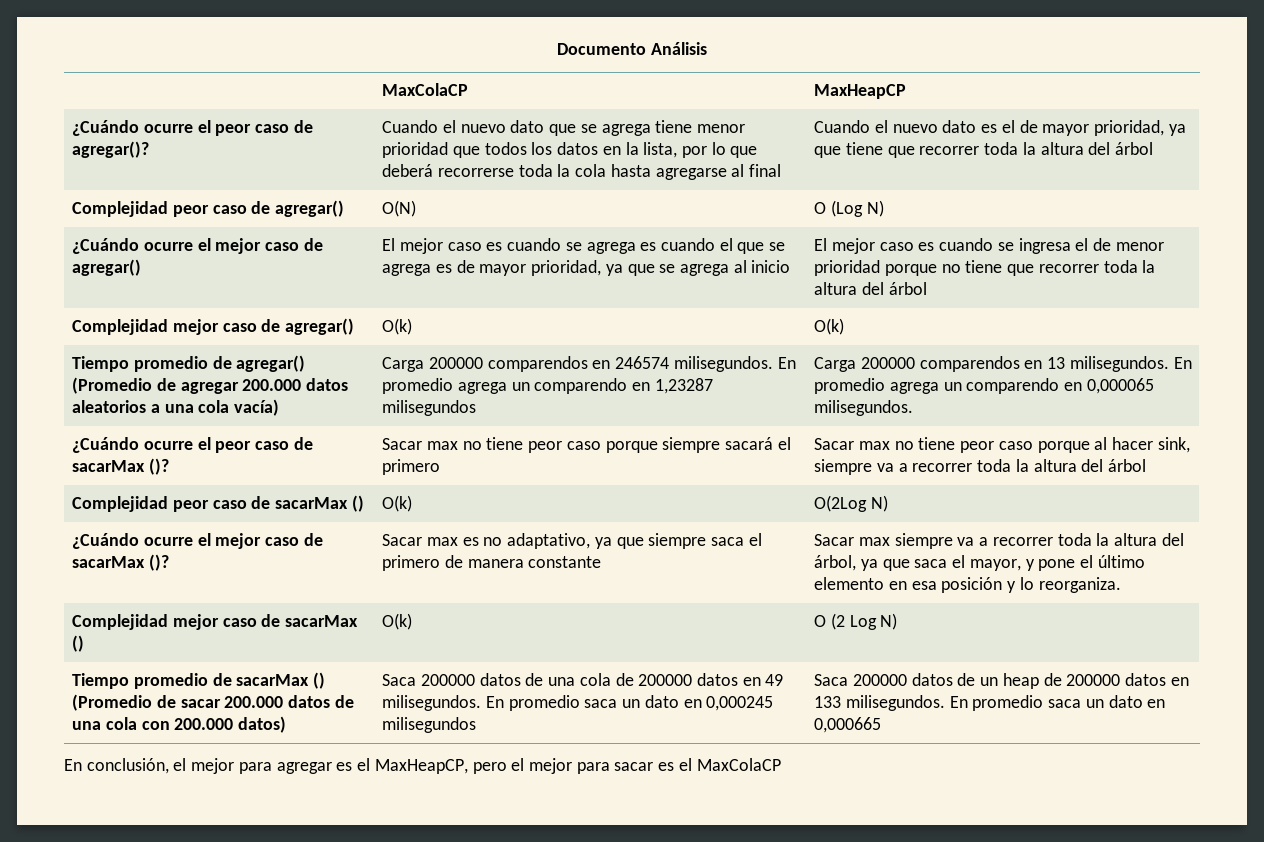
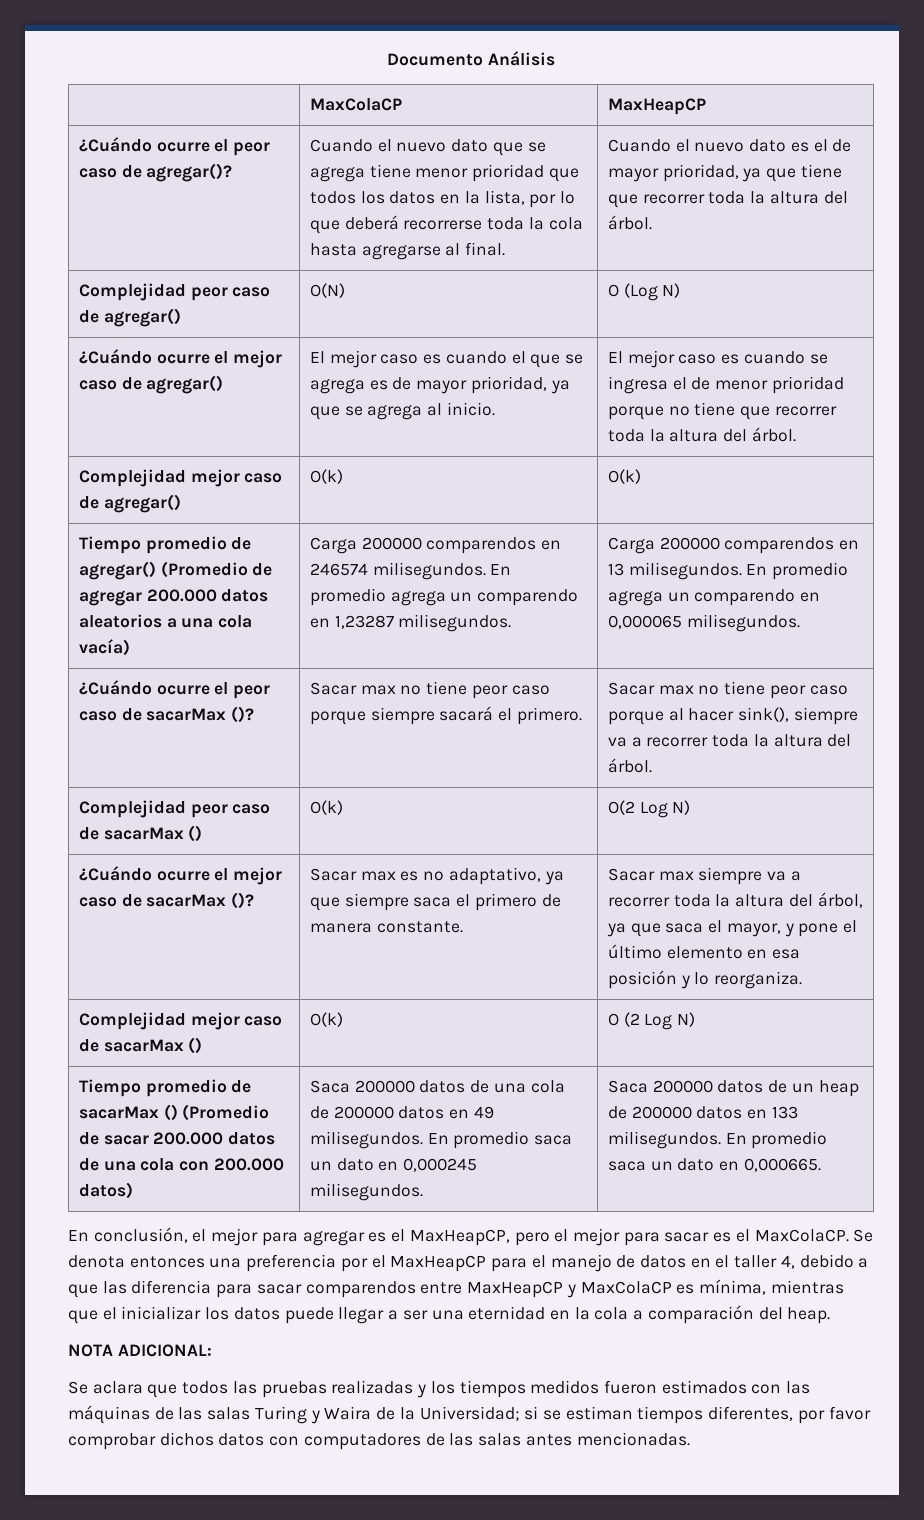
[749,164,782,177] final -> [465,242,506,256] final.
[1115,142,1154,155] árbol -> [607,215,652,230] árbol.
[565,238,716,254] se agrega es cuando -> (507, 357) none
[751,260,791,273] inicio -> [446,402,495,416] inicio.
[888,282,927,295] árbol -> [751,427,796,442] árbol.
[382,400,477,416] milisegundos -> [398,614,512,632] milisegundos.
[382,459,441,475] primero -> [516,707,582,725] primero.
[1157,437,1190,453] [814,459,1147,475] sink, siempre va a recorrer toda la altura del árbol -> [738,707,858,725] [607,734,852,747] [607,758,652,773] sink(), siempre va a recorrer toda la altura del árbol.
[814,495,868,512] O(2Log -> [607,800,668,818] O(2 Log
[528,556,602,568] constante -> [376,921,463,933] constante.
[382,717,477,733] milisegundos -> [309,1183,423,1201] milisegundos.
[814,717,882,733] 0,000665 -> [743,1158,821,1172] 0,000665.
[696,758,781,771] MaxColaCP -> [754,1229,874,1242] [68,1254,869,1272] [68,1279,844,1298] [68,1305,831,1324] [68,1344,212,1357] [68,1380,811,1398] [68,1405,871,1424] [68,1432,690,1450] MaxColaCP. Se denota entonces una preferencia por el MaxHeapCP para el manejo de datos en el taller 4, debido a que las diferencia para sacar comparendos entre MaxHeapCP y MaxColaCP es mínima, mientras que el inicializar los datos puede llegar a ser una eternidad en la cola a comparación del heap. // NOTA ADICIONAL: // Se aclara que todos las pruebas realizadas y los tiempos medidos fueron estimados con las máquinas de las salas Turing y Waira de la Universidad; si se estiman tiempos diferentes, por favor comprobar dichos datos con computadores de las salas antes mencionadas.

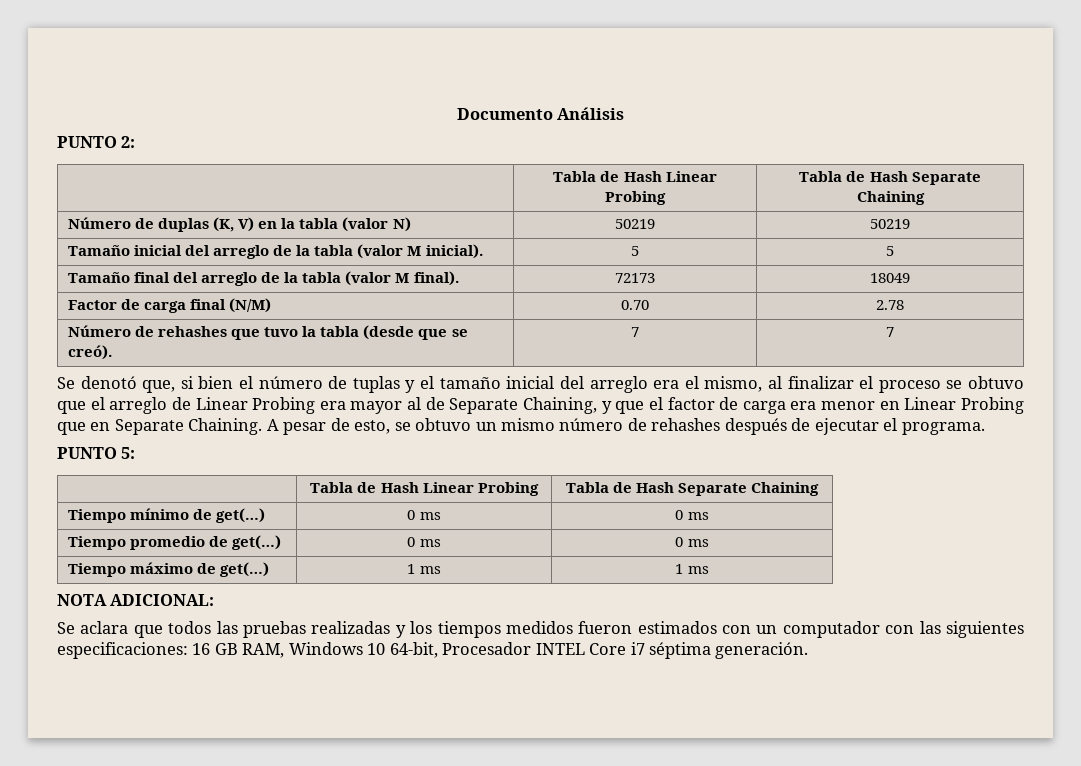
[309,98,402,111] [607,98,706,115] [78,137,271,156] [78,163,233,182] [309,139,546,156] [309,164,579,182] [309,190,575,208] [309,215,583,234] [309,242,506,260] [607,139,852,152] [607,164,842,182] [607,191,848,208] [607,215,652,230] [78,283,271,301] [78,308,181,327] [309,283,345,298] [607,283,681,301] [78,349,283,368] [78,375,224,394] [309,350,583,368] [309,376,570,394] [309,402,495,420] [607,350,828,368] [607,376,844,394] [607,402,837,420] [607,427,796,442] [78,469,283,487] [78,494,181,513] [309,469,343,484] [607,469,641,484] [78,536,252,554] [78,561,273,580] [78,589,269,606] [78,614,253,628] [78,639,130,656] [309,537,562,554] [309,562,512,580] [309,588,579,606] [309,614,512,632] [607,537,860,554] [607,562,849,580] [607,589,821,606] [607,614,800,632] [78,680,271,699] [78,706,255,723] [309,681,550,699] [309,706,582,725] [607,681,848,699] [607,707,858,725] [607,734,852,747] [607,758,652,773] [78,800,271,818] [78,825,203,842] [309,800,343,815] [607,800,691,818] [78,866,283,885] [78,892,255,909] [309,867,564,885] [309,893,561,911] [309,921,463,933] [607,867,801,885] [607,892,863,908] [606,920,857,937] [607,944,801,959] [607,970,803,989] [78,1012,283,1030] [78,1037,203,1054] [309,1012,343,1027] [607,1012,696,1030] [78,1079,252,1097] [78,1104,270,1121] [78,1132,276,1145] [78,1158,284,1171] [78,1182,133,1199] [309,1080,565,1093] [309,1106,494,1119] [309,1131,573,1149] [309,1158,478,1172] [309,1183,423,1201] [607,1080,859,1097] [607,1106,798,1119] [607,1131,828,1149] [607,1158,821,1172] [68,1227,874,1246] [68,1254,869,1272] [68,1279,844,1298] [68,1305,831,1324] // | MaxColaCP | MaxHeapCP // ¿Cuándo ocurre el peor caso de agregar()? | Cuando el nuevo dato que se agrega tiene menor prioridad que todos los datos en la lista, por lo que deberá recorrerse toda la cola hasta agregarse al final. | Cuando el nuevo dato es el de mayor prioridad, ya que tiene que recorrer toda la altura del árbol. // Complejidad peor caso de agregar() | O(N) | O (Log N) // ¿Cuándo ocurre el mejor caso de agregar() | El mejor caso es cuando el que se agrega es de mayor prioridad, ya que se agrega al inicio. | El mejor caso es cuando se ingresa el de menor prioridad porque no tiene que recorrer toda la altura del árbol. // Complejidad mejor caso de agregar() | O(k) | O(k) // Tiempo promedio de agregar() (Promedio de agregar 200.000 datos aleatorios a una cola vacía) | Carga 200000 comparendos en 246574 milisegundos. En promedio agrega un comparendo en 1,23287 milisegundos. | Carga 200000 comparendos en 13 milisegundos. En promedio agrega un comparendo en 0,000065 milisegundos. // ¿Cuándo ocurre el peor caso de sacarMax ()? | Sacar max no tiene peor caso porque siempre sacará el primero. | Sacar max no tiene peor caso porque al hacer sink(), siempre va a recorrer toda la altura del árbol. // Complejidad peor caso de sacarMax () | O(k) | O(2 Log N) // ¿Cuándo ocurre el mejor caso de sacarMax ()? | Sacar max es no adaptativo, ya que siempre saca el primero de manera constante. | Sacar max siempre va a recorrer toda la altura del árbol, ya que saca el mayor, y pone el último elemento en esa posición y lo reorganiza. // Complejidad mejor caso de sacarMax () | O(k) | O (2 Log N) // Tiempo promedio de sacarMax () (Promedio de sacar 200.000 datos de una cola con 200.000 datos) | Saca 200000 datos de una cola de 200000 datos en 49 milisegundos. En promedio saca un dato en 0,000245 milisegundos. | Saca 200000 datos de un heap de 200000 datos en 133 milisegundos. En promedio saca un dato en 0,000665. // En conclusión, el mejor para agregar es el MaxHeapCP, pero el mejor para sacar es el MaxColaCP. Se denota entonces una preferencia por el MaxHeapCP para el manejo de datos en el taller 4, debido a que las diferencia para sacar comparendos entre MaxHeapCP y MaxColaCP es mínima, mientras que el inicializar los datos puede llegar a ser una eternidad en la cola a comparación del heap. -> [57,136,136,148] [553,171,717,182] [605,191,666,205] [799,171,981,185] [856,191,925,205] [68,217,411,232] [615,219,655,229] [870,219,910,229] [68,244,483,259] [631,246,639,256] [886,246,894,256] [68,271,459,286] [615,273,655,283] [870,273,910,283] [68,298,272,313] [621,300,649,310] [876,300,904,310] [68,325,468,340] [68,345,113,360] [631,327,639,337] [886,327,894,337] [57,376,1024,393] [57,397,1024,414] [57,418,985,435] [57,447,136,459] [310,482,539,496] [565,482,820,496] [68,508,266,523] [407,510,441,520] [675,510,709,520] [68,535,282,550] [407,537,441,547] [675,537,709,547] [68,562,270,577] [407,564,441,574] [675,564,709,574] // PUNTO 2: // | Tabla de Hash Linear Probing | Tabla de Hash Separate Chaining // Número de duplas (K, V) en la tabla (valor N) | 50219 | 50219 // Tamaño inicial del arreglo de la tabla (valor M inicial). | 5 | 5 // Tamaño final del arreglo de la tabla (valor M final). | 72173 | 18049 // Factor de carga final (N/M) | 0.70 | 2.78 // Número de rehashes que tuvo la tabla (desde que se creó). | 7 | 7 // Se denotó que, si bien el número de tuplas y el tamaño inicial del arreglo era el mismo, al finalizar el proceso se obtuvo que el arreglo de Linear Probing era mayor al de Separate Chaining, y que el factor de carga era menor en Linear Probing que en Separate Chaining. A pesar de esto, se obtuvo un mismo número de rehashes después de ejecutar el programa. // PUNTO 5: // | Tabla de Hash Linear Probing | Tabla de Hash Separate Chaining // Tiempo mínimo de get(…) | 0 ms | 0 ms // Tiempo promedio de get(…) | 0 ms | 0 ms // Tiempo máximo de get(…) | 1 ms | 1 ms
[786,1381,811,1394] [68,1405,871,1424] [68,1432,690,1450] las máquinas de las salas Turing y Waira de la Universidad; si se estiman tiempos diferentes, por favor comprobar dichos datos con computadores de las salas antes mencionadas. -> [756,621,1025,638] [57,642,809,659] un computador con las siguientes especificaciones: 16 GB RAM, Windows 10 64-bit, Procesador INTEL Core i7 séptima generación.

